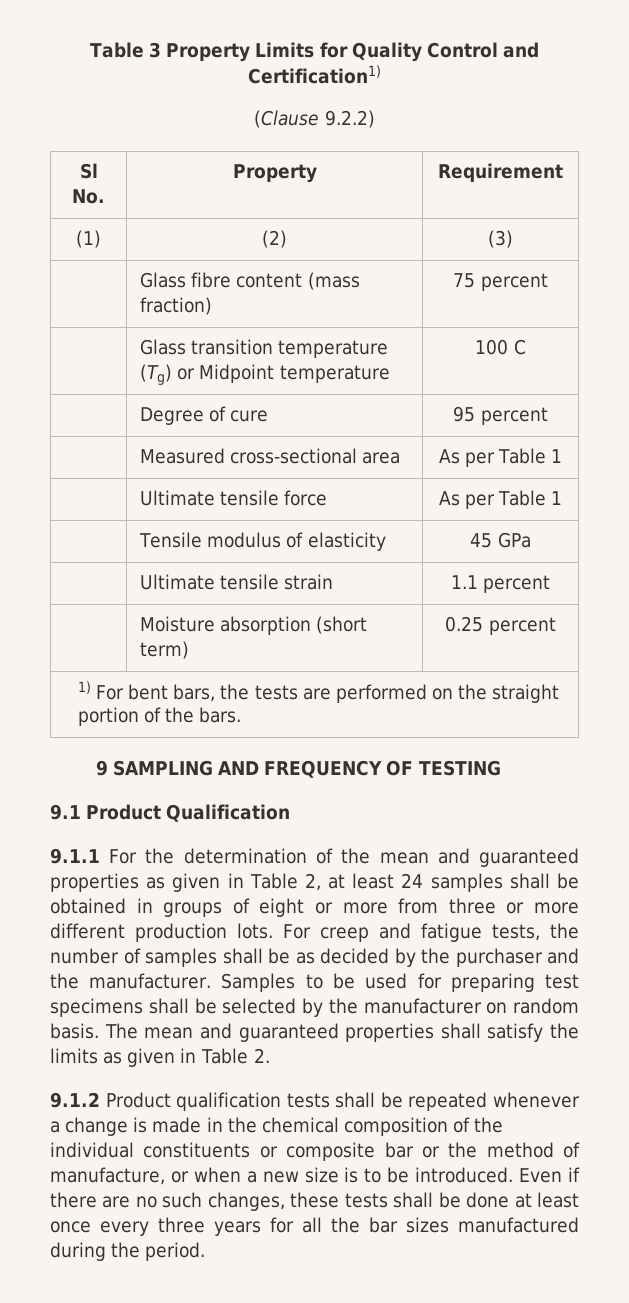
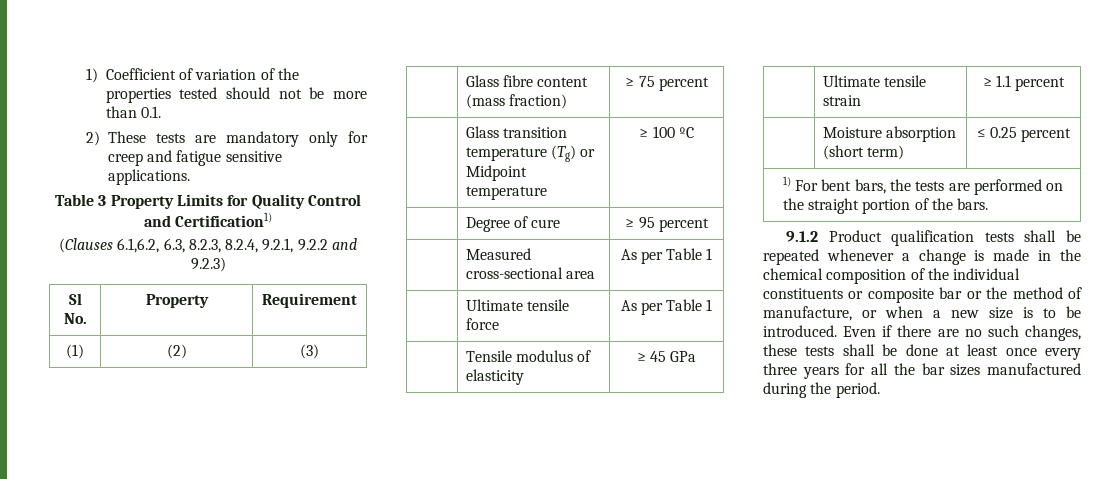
(90, 50) none -> [85,68,299,83] [105,87,367,103] [105,106,161,118] [85,131,368,147] [107,150,282,166] [107,169,190,185] 1) Coefficient of variation of the properties tested should not be more than 0.1. // 2) These tests are mandatory only for creep and fatigue sensitive applications. //
[254,110,375,128] (Clause 9.2.2) -> [58,238,358,253] [190,257,226,272] (Clauses 6.1,6.2, 6.3, 8.2.3, 8.2.4, 9.2.1, 9.2.2 and 9.2.3)
(213, 306) none -> [625,77,635,87] ≥
[475,339,526,355] 100 C -> [639,126,694,138] ≥ 100 ºC
(269, 416) none -> [625,218,635,228] ≥
(386, 541) none -> [636,352,646,362] ≥
(334, 582) none -> [982,77,992,87] ≥
(190, 650) none -> [976,128,986,138] ≤
[95,760,501,778] [50,804,291,822] [50,848,579,867] [50,873,579,892] [50,898,580,917] [50,923,579,942] [50,948,579,967] [50,973,579,992] [50,998,579,1017] [50,1023,579,1042] [50,1048,270,1067] // 9 SAMPLING AND FREQUENCY OF TESTING // 9.1 Product Qualification // 9.1.1 For the determination of the mean and guaranteed properties as given in Table 2, at least 24 samples shall be obtained in groups of eight or more from three or more different production lots. For creep and fatigue tests, the number of samples shall be as decided by the purchaser and the manufacturer. Samples to be used for preparing test specimens shall be selected by the manufacturer on random basis. The mean and guaranteed properties shall satisfy the limits as given in Table 2. -> (989, 204) none

